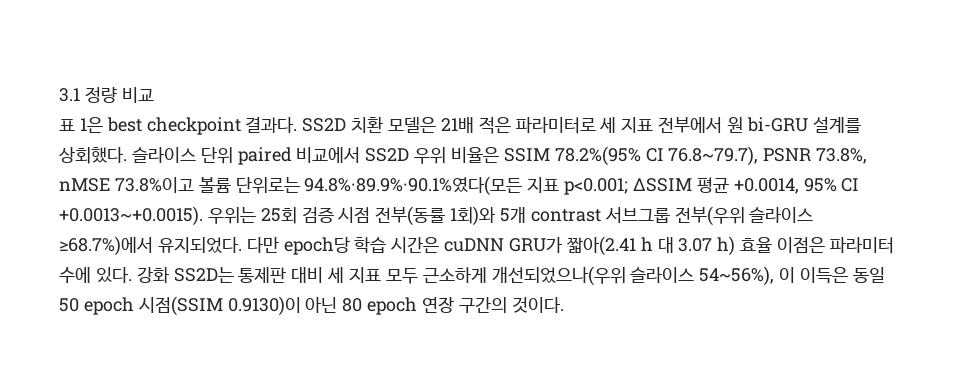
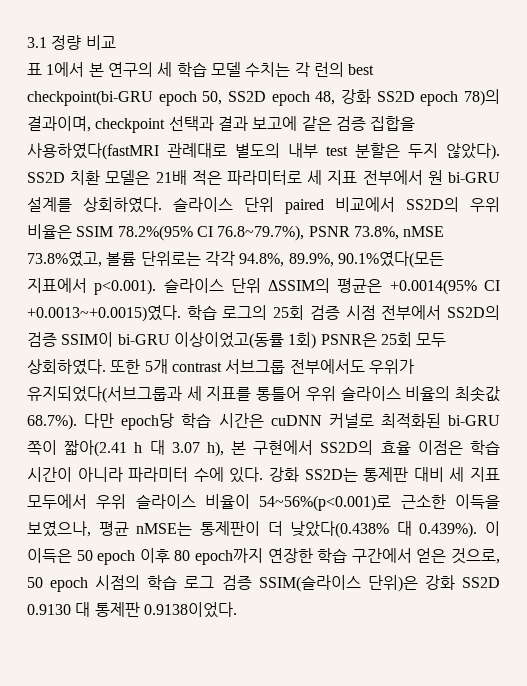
[79,117,298,135] 1은 best checkpoint 결과다. -> [46,62,375,77] [27,89,501,106] [27,116,416,133] [27,143,500,160] 1에서 본 연구의 세 학습 모델 수치는 각 런의 best checkpoint(bi-GRU epoch 50, SS2D epoch 48, 강화 SS2D epoch 78)의 결과이며, checkpoint 선택과 결과 보고에 같은 검증 집합을 사용하였다(fastMRI 관례대로 별도의 내부 test 분할은 두지 않았다).
[59,147,127,164] 상회했다. -> [83,197,162,213] 상회하였다.
[365,148,410,162] SS2D -> [406,197,459,212] SS2D의
[668,146,759,166] 76.8~79.7), -> [217,225,305,241] 76.8~79.7%),
[114,177,194,193] 73.8%이고 -> [27,251,102,267] 73.8%였고,
[304,176,860,196] [59,206,814,226] [59,236,242,256] 94.8%·89.9%·90.1%였다(모든 지표 p<0.001; ΔSSIM 평균 +0.0014, 95% CI +0.0013~+0.0015). 우위는 25회 검증 시점 전부(동률 1회)와 5개 contrast 서브그룹 전부(우위 슬라이스 ≥68.7%)에서 유지되었다. -> [204,251,444,268] [27,278,501,295] [27,305,501,322] [27,332,447,349] [27,359,414,375] [27,386,501,403] [27,414,77,430] 각각 94.8%, 89.9%, 90.1%였다(모든 지표에서 p<0.001). 슬라이스 단위 ΔSSIM의 평균은 +0.0014(95% CI +0.0013~+0.0015)였다. 학습 로그의 25회 검증 시점 전부에서 SS2D의 검증 SSIM이 bi-GRU 이상이었고(동률 1회) PSNR은 25회 모두 상회하였다. 또한 5개 contrast 서브그룹 전부에서도 우위가 유지되었다(서브그룹과 세 지표를 통틀어 우위 슬라이스 비율의 최솟값 68.7%).
[509,236,826,256] GRU가 짧아(2.41 h 대 3.07 h) 효율 이점은 -> [328,413,500,428] [27,440,501,457] [27,467,123,482] 커널로 최적화된 bi-GRU 쪽이 짧아(2.41 h 대 3.07 h), 본 구현에서 SS2D의 효율 이점은 학습 시간이 아니라
[385,266,775,286] 모두 근소하게 개선되었으나(우위 슬라이스 54~56%), -> [27,494,500,511] [27,521,478,538] 모두에서 우위 슬라이스 비율이 54~56%(p<0.001)로 근소한 이득을 보였으나, 평균 nMSE는 통제판이 더 낮았다(0.438% 대 0.439%).
[852,267,885,283] [59,296,564,316] 동일 50 epoch 시점(SSIM 0.9130)이 아닌 80 epoch 연장 구간의 것이다. -> [76,548,501,565] [27,575,500,592] [27,602,237,618] 50 epoch 이후 80 epoch까지 연장한 학습 구간에서 얻은 것으로, 50 epoch 시점의 학습 로그 검증 SSIM(슬라이스 단위)은 강화 SS2D 0.9130 대 통제판 0.9138이었다.

